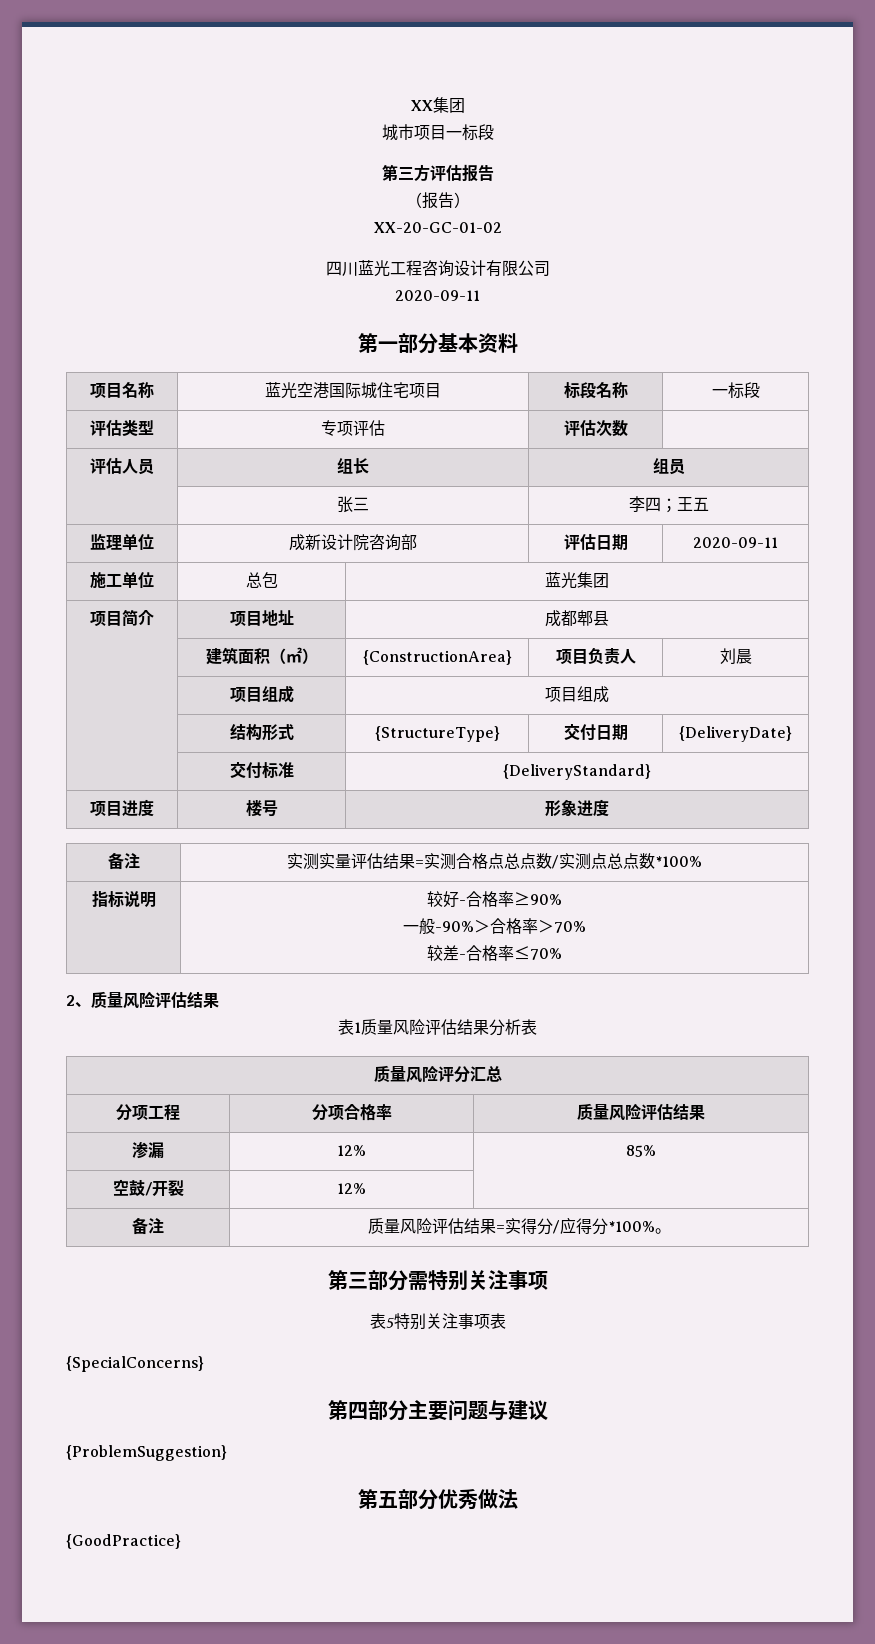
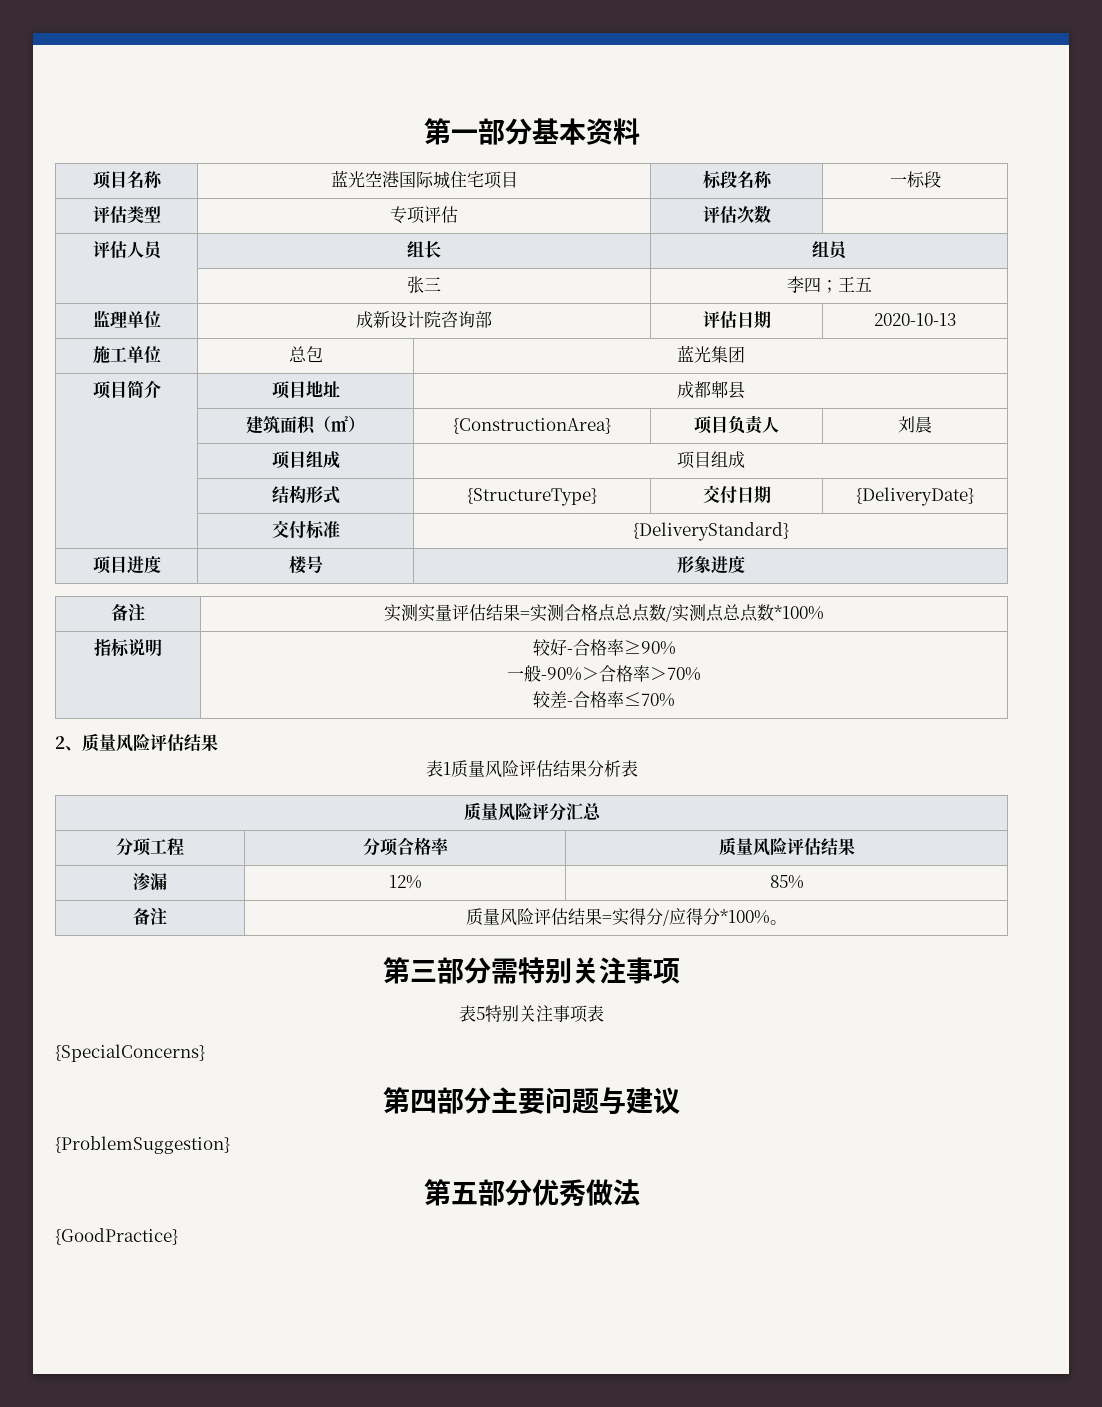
[410,97,465,113] [381,124,494,141] [381,164,494,182] [405,192,470,209] [373,222,502,233] [325,260,550,277] [395,290,480,301] XX集团 // 城市项目一标段 // 第三方评估报告 // （报告） // XX-20-GC-01-02 // 四川蓝光工程咨询设计有限公司 // 2020-09-11 // -> (423, 131) none
[693,537,778,548] 2020-09-11 -> [874,313,956,326] 2020-10-13
[112,1179,184,1197] [337,1183,366,1194] // 空鼓/开裂 | 12% | -> (804, 882) none

